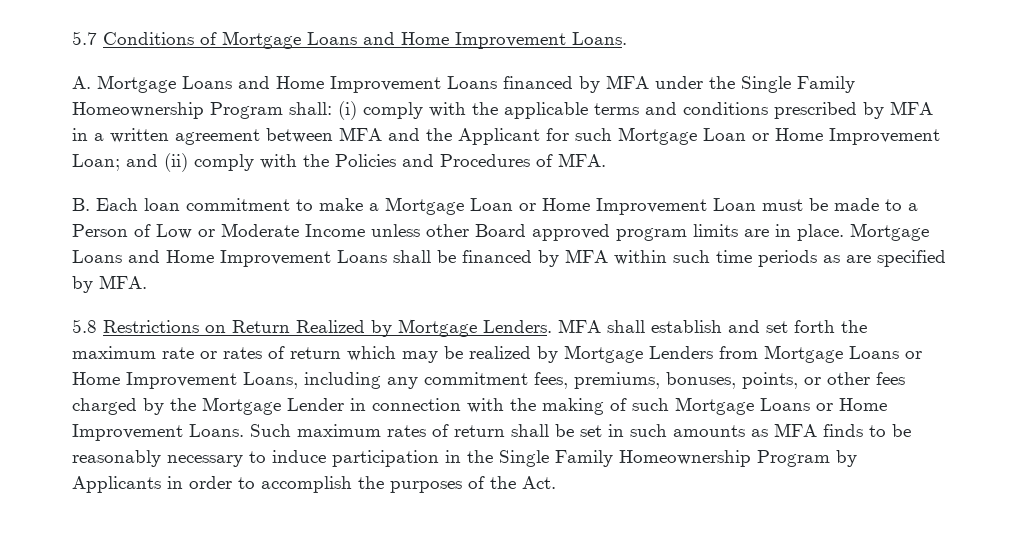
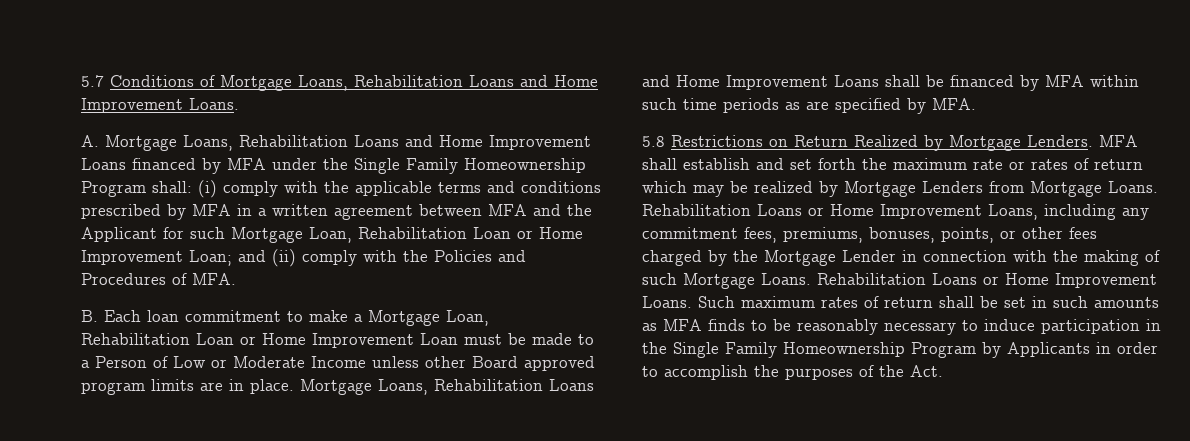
(301, 40) none -> [298,75,463,91] Loans, Rehabilitation
(176, 84) none -> [183,135,348,151] Loans, Rehabilitation
(697, 136) none -> [309,227,467,243] Loan, Rehabilitation
(464, 206) none -> [446,310,489,326] [81,333,190,345] Loan, Rehabilitation
(929, 232) none -> [378,379,543,395] Loans, Rehabilitation
(843, 354) none -> [1108,181,1158,193] [642,204,751,216] Loans. Rehabilitation
(754, 406) none -> [761,273,926,285] Loans. Rehabilitation

